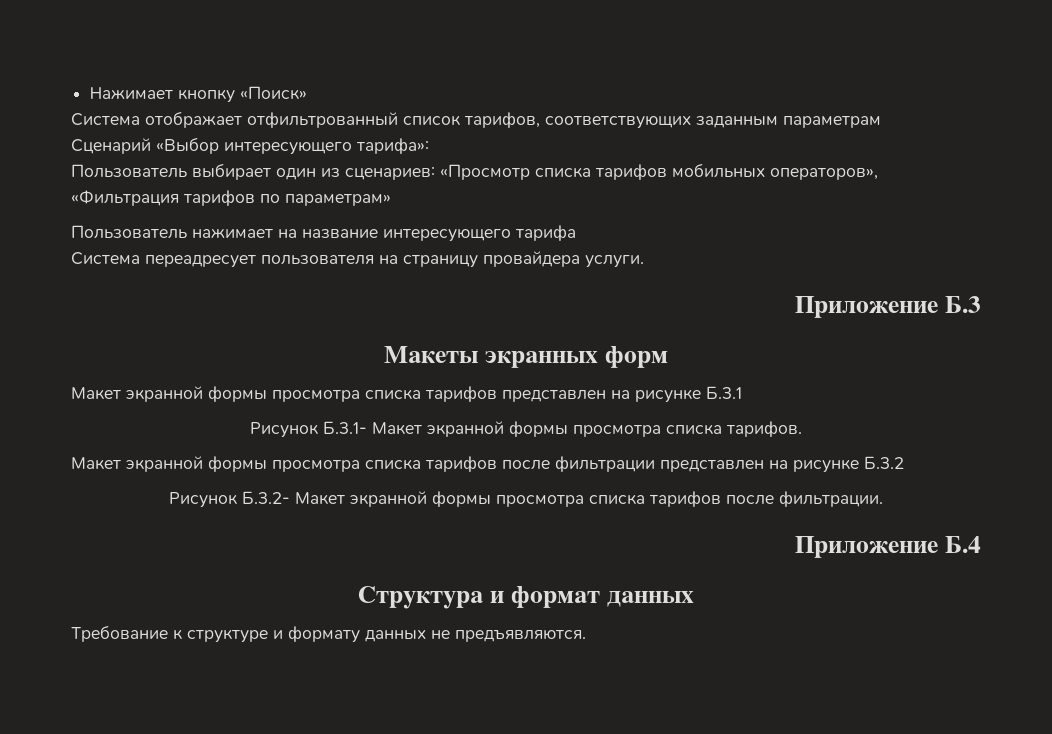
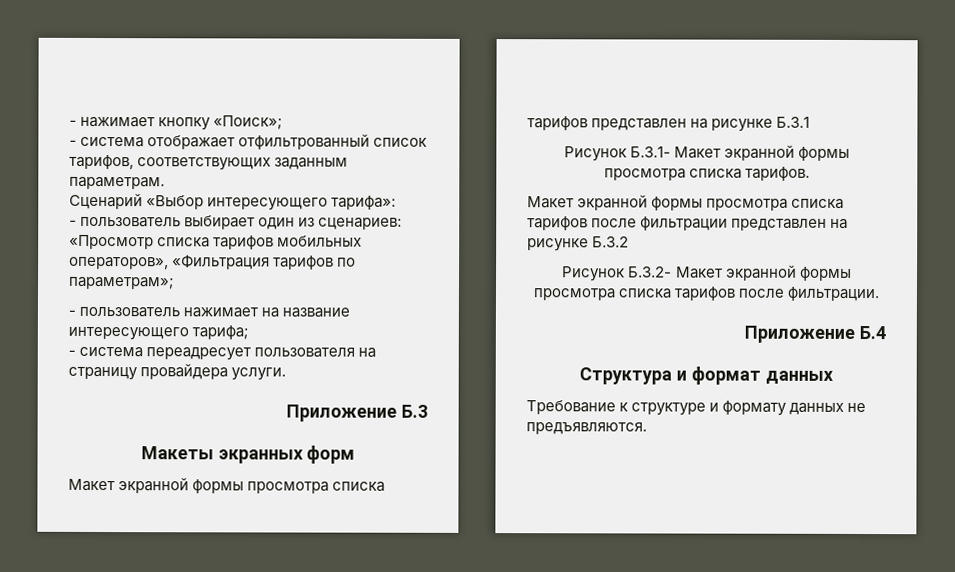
[90,86,308,103] [71,113,140,126] Нажимает кнопку «Поиск» // Система -> [69,115,284,131] [69,136,145,148] - нажимает кнопку «Поиск»; // - система
[783,116,881,128] параметрам -> [69,176,165,190] параметрам.
[71,164,187,178] Пользователь -> [69,216,182,228] - пользователь
[285,194,391,206] [71,225,187,239] параметрам» // Пользователь -> [68,276,175,290] [68,306,181,318] параметрам»; // - пользователь
[515,225,576,241] [71,252,140,265] тарифа // Система -> [192,325,250,340] [68,346,144,358] тарифа; // - система

